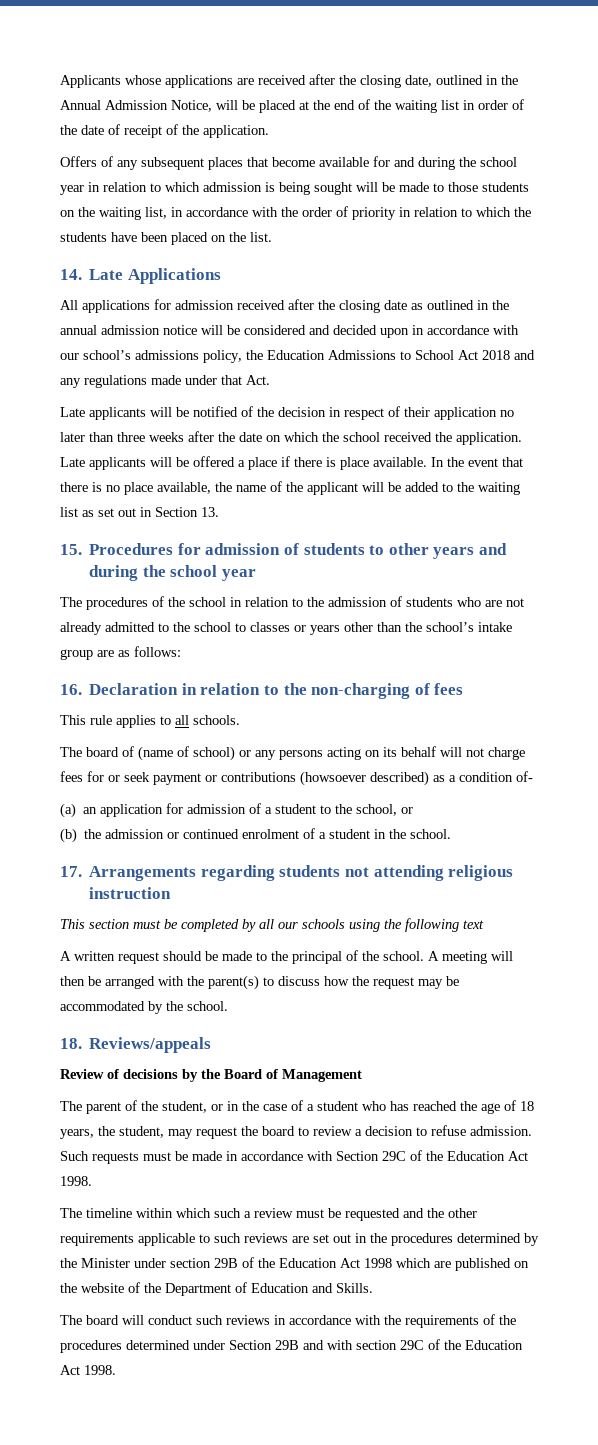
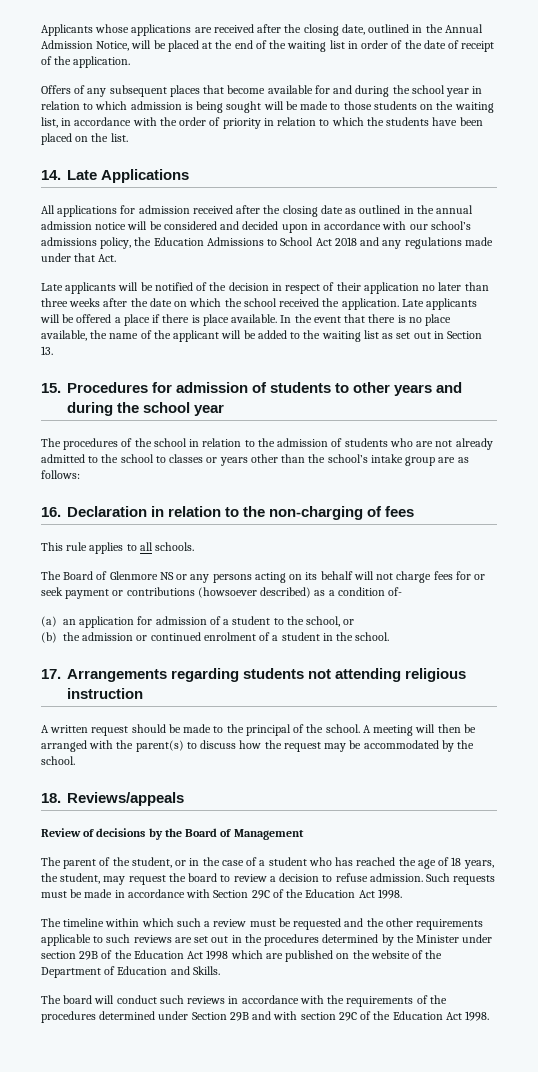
[86,746,235,761] board of (name of school) -> [63,571,174,580] Board of Glenmore NS
[60,918,484,932] // This section must be completed by all our schools using the following text -> (143, 693) none

